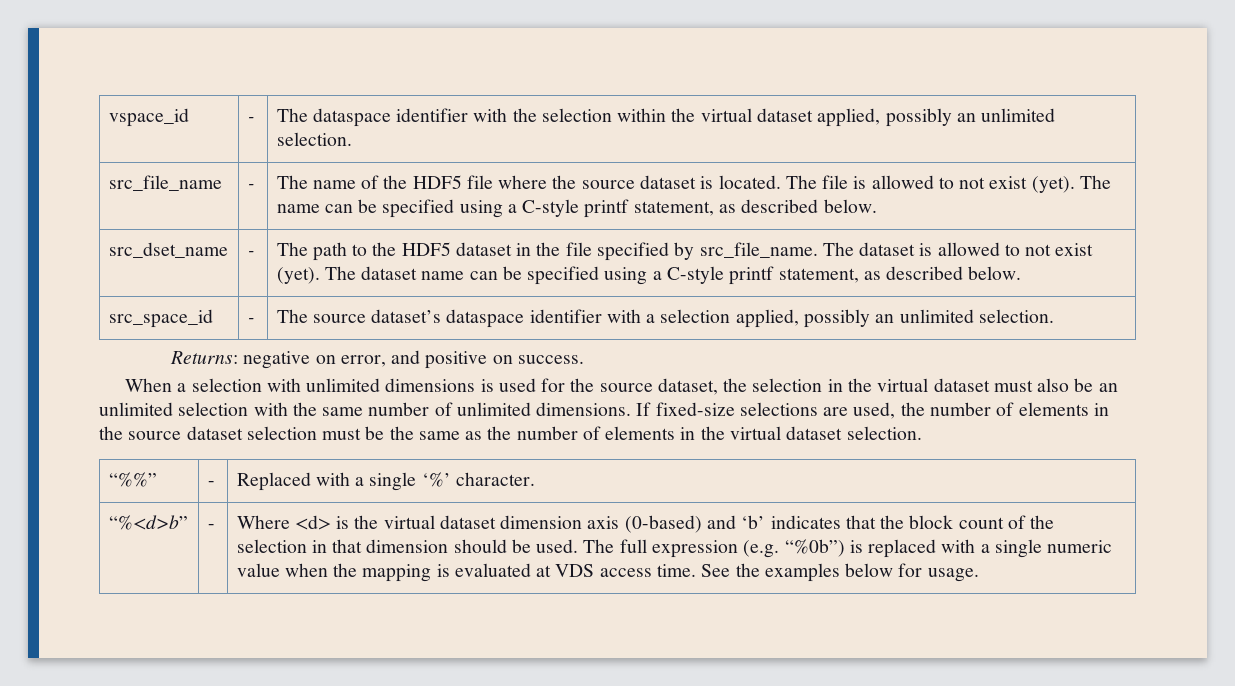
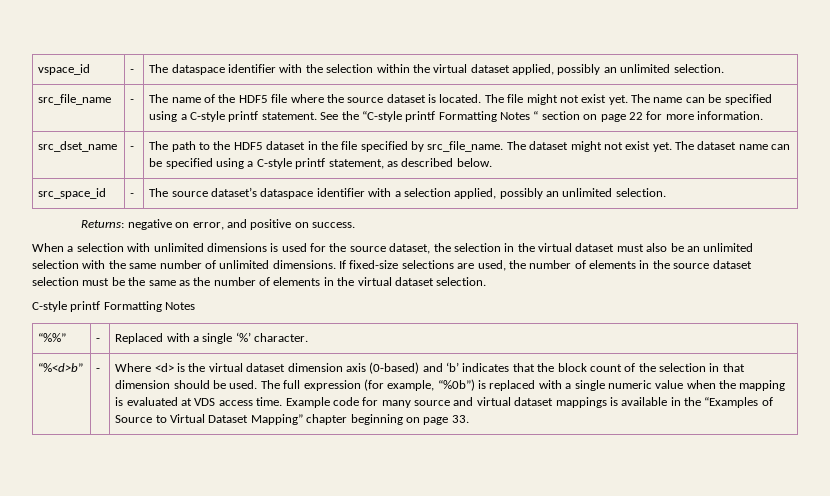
[853,175,1075,193] is allowed to not exist (yet). -> [526,94,628,105] might not exist yet.
[633,199,877,216] statement, as described below. -> [261,111,764,122] statement. See the “C-style printf Formatting Notes “ section on page 22 for more information.
[919,242,1094,256] [276,267,320,284] is allowed to not exist (yet). -> [570,141,672,152] might not exist yet.
(922, 433) none -> [32,301,196,312] // C-style printf Formatting Notes
[743,540,780,558] (e.g. -> [363,379,435,391] (for example,
[701,563,979,582] See the examples below for usage. -> [285,397,773,408] [115,414,469,425] Example code for many source and virtual dataset mappings is available in the “Examples of Source to Virtual Dataset Mapping” chapter beginning on page 33.

